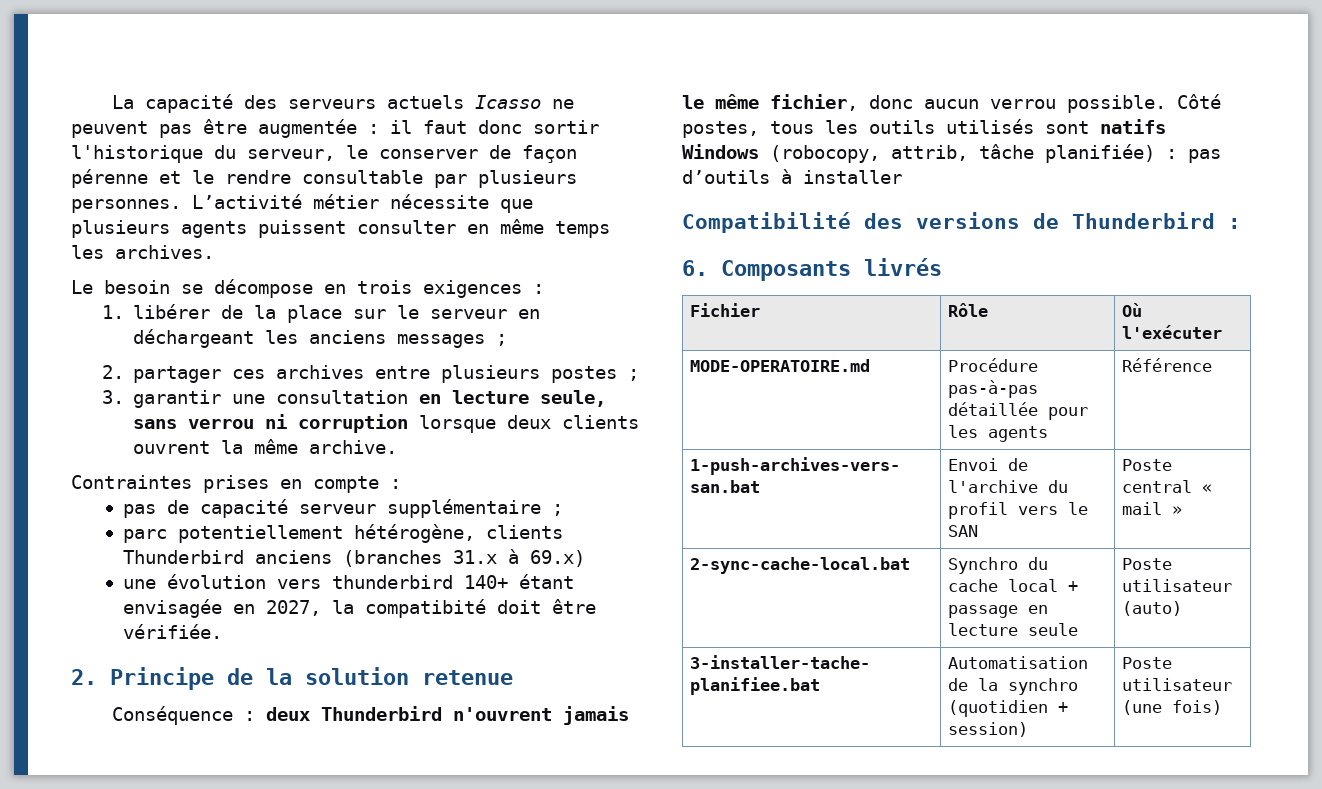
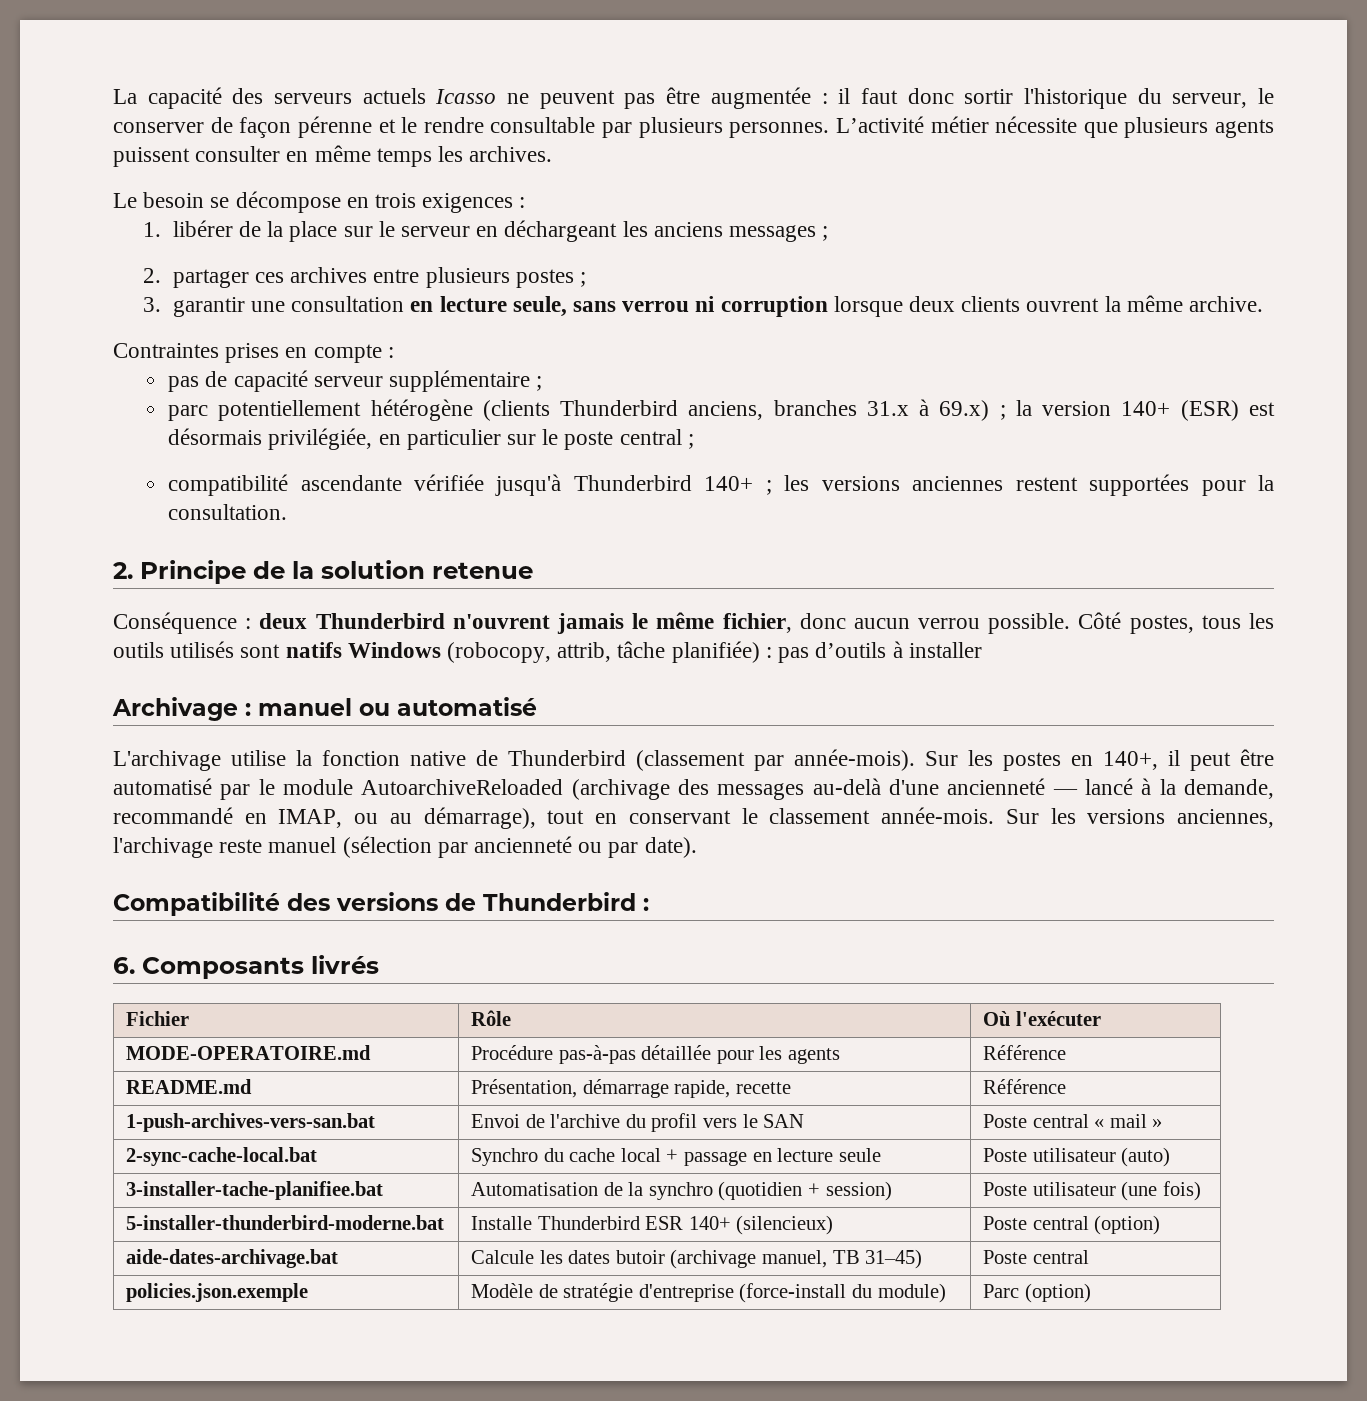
[353,524,563,543] [122,549,585,567] [122,574,574,589] [122,599,596,618] [122,624,222,639] hétérogène, clients Thunderbird anciens (branches 31.x à 69.x) // une évolution vers thunderbird 140+ étant envisagée en 2027, la compatibité doit être vérifiée. -> [370,399,1275,421] [168,428,694,450] [168,474,1274,496] [168,504,288,520] hétérogène (clients Thunderbird anciens, branches 31.x à 69.x) ; la version 140+ (ESR) est désormais privilégiée, en particulier sur le poste central ; // compatibilité ascendante vérifiée jusqu'à Thunderbird 140+ ; les versions anciennes restent supportées pour la consultation.
(902, 177) none -> [112,697,537,721] [113,749,1274,771] [113,778,1274,800] [113,807,1275,829] [113,836,697,858] // Archivage : manuel ou automatisé // L'archivage utilise la fonction native de Thunderbird (classement par année-mois). Sur les postes en 140+, il peut être automatisé par le module AutoarchiveReloaded (archivage des messages au-delà d'une ancienneté — lancé à la demande, recommandé en IMAP, ou au démarrage), tout en conservant le classement année-mois. Sur les versions anciennes, l'archivage reste manuel (sélection par ancienneté ou par date).
(1213, 365) none -> [126,1079,253,1094] [471,1079,791,1098] [983,1079,1067,1094] // README.md | Présentation, démarrage rapide, recette | Référence
(1223, 707) none -> [126,1215,445,1230] [471,1215,834,1235] [983,1215,1161,1235] [126,1249,339,1268] [471,1249,923,1269] [983,1250,1089,1264] [126,1283,309,1302] [471,1283,946,1303] [983,1283,1091,1303] // 5-installer-thunderbird-moderne.bat | Installe Thunderbird ESR 140+ (silencieux) | Poste central (option) // aide-dates-archivage.bat | Calcule les dates butoir (archivage manuel, TB 31–45) | Poste central // policies.json.exemple | Modèle de stratégie d'entreprise (force-install du module) | Parc (option)

